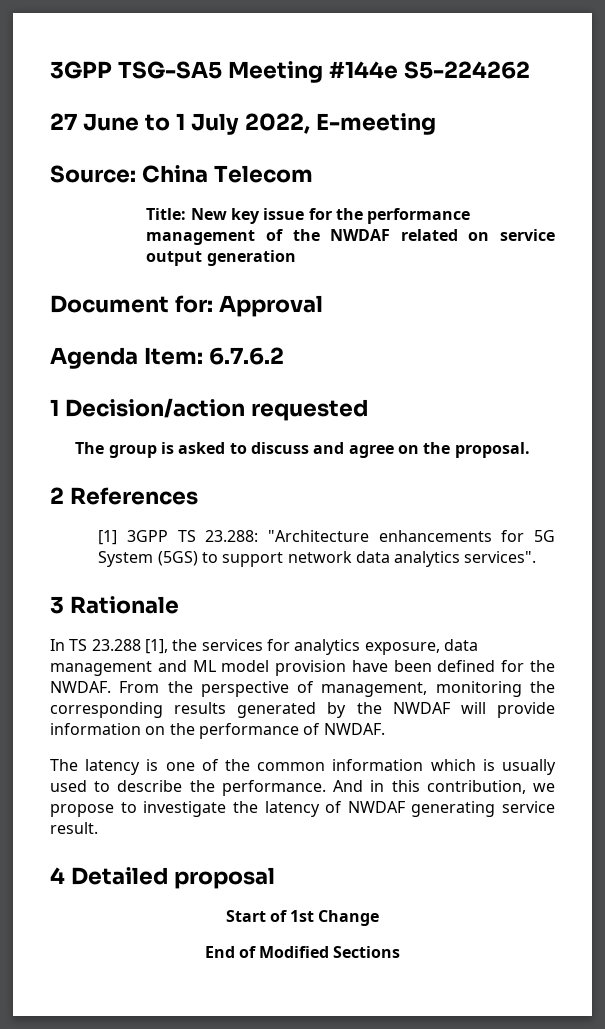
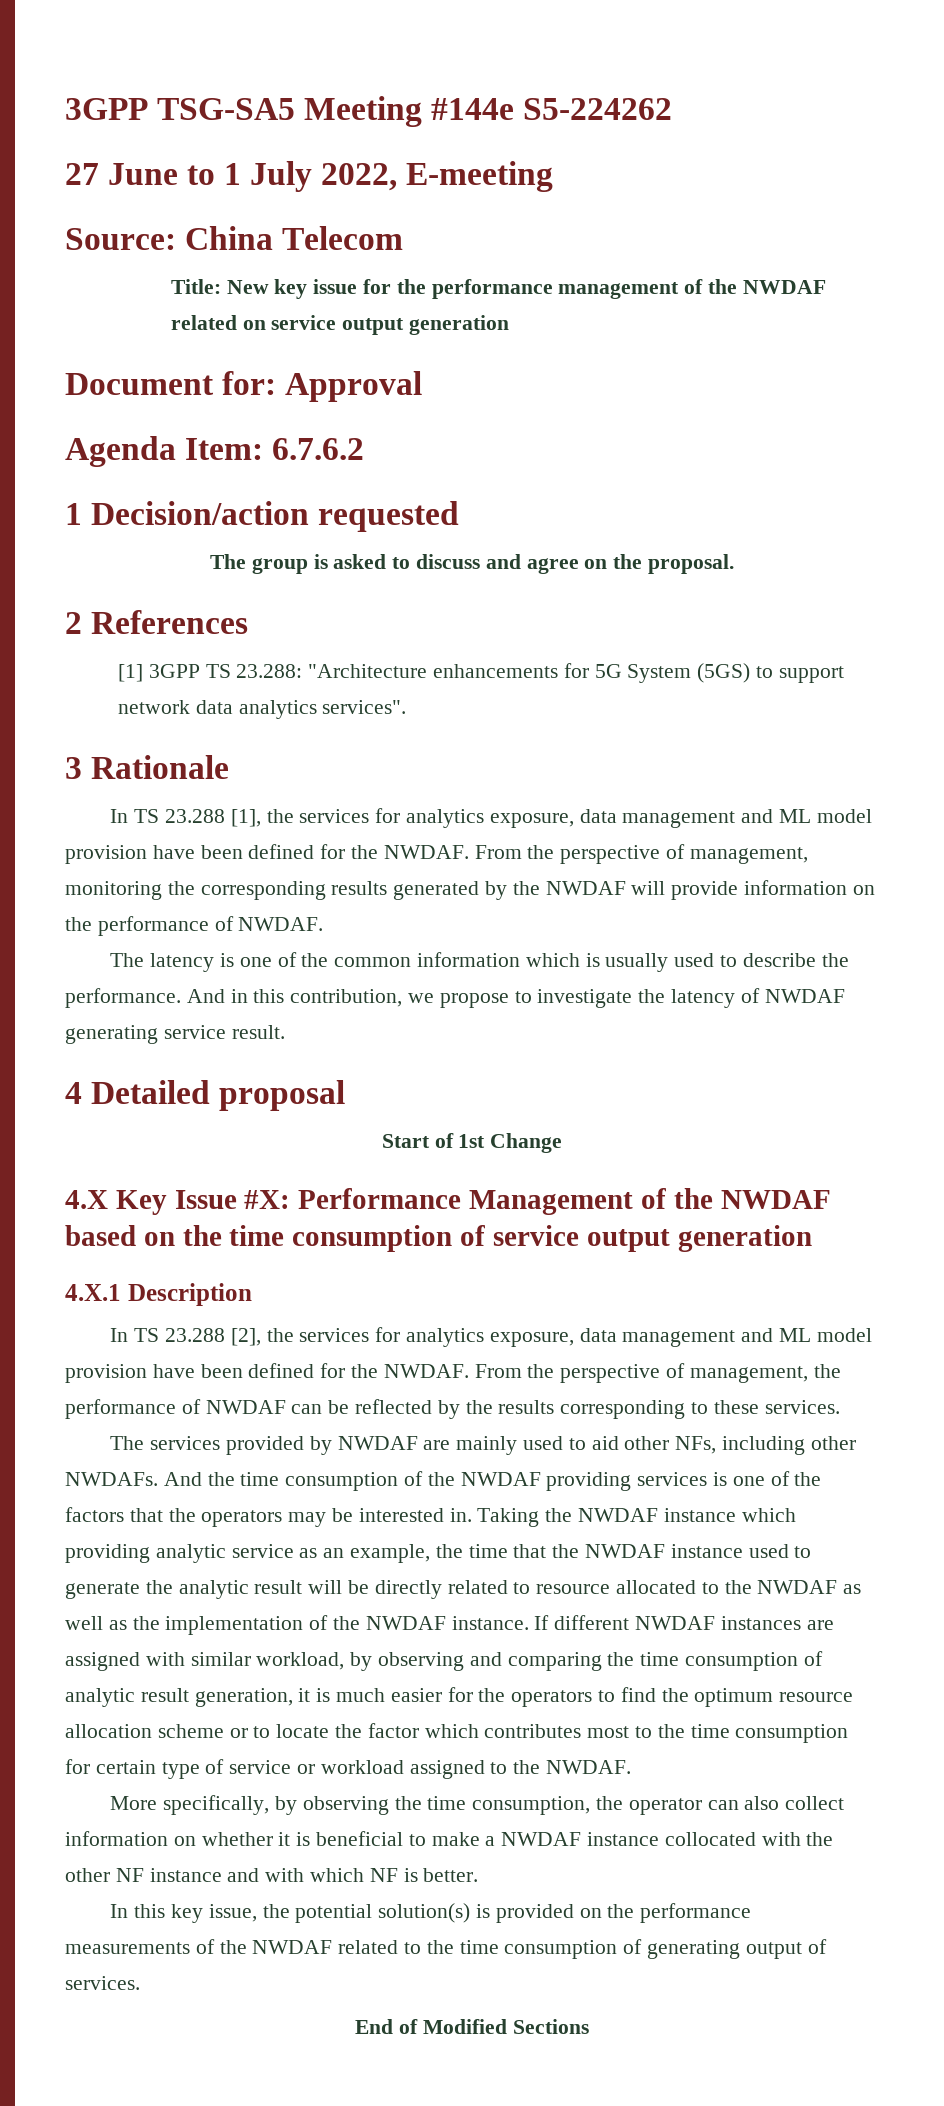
(380, 918) none -> [65,1188,831,1215] [65,1225,812,1252] [65,1283,252,1306] [110,1327,872,1347] [65,1363,841,1383] [65,1399,840,1419] [110,1436,856,1455] [65,1471,822,1491] [65,1507,796,1527] [65,1544,812,1563] [65,1580,862,1599] [65,1615,834,1635] [65,1651,823,1671] [65,1687,854,1707] [65,1723,849,1743] [65,1759,632,1779] [110,1795,845,1815] [65,1831,834,1846] [65,1868,479,1882] [110,1903,752,1923] [65,1939,827,1959] [65,1976,140,1990] // 4.X Key Issue #X: Performance Management of the NWDAF based on the time consumption of service output generation // 4.X.1 Description // In TS 23.288 [2], the services for analytics exposure, data management and ML model provision have been defined for the NWDAF. From the perspective of management, the performance of NWDAF can be reflected by the results corresponding to these services. // The services provided by NWDAF are mainly used to aid other NFs, including other NWDAFs. And the time consumption of the NWDAF providing services is one of the factors that the operators may be interested in. Taking the NWDAF instance which providing analytic service as an example, the time that the NWDAF instance used to generate the analytic result will be directly related to resource allocated to the NWDAF as well as the implementation of the NWDAF instance. If different NWDAF instances are assigned with similar workload, by observing and comparing the time consumption of analytic result generation, it is much easier for the operators to find the optimum resource allocation scheme or to locate the factor which contributes most to the time consumption for certain type of service or workload assigned to the NWDAF. // More specifically, by observing the time consumption, the operator can also collect information on whether it is beneficial to make a NWDAF instance collocated with the other NF instance and with which NF is better. // In this key issue, the potential solution(s) is provided on the performance measurements of the NWDAF related to the time consumption of generating output of services.

